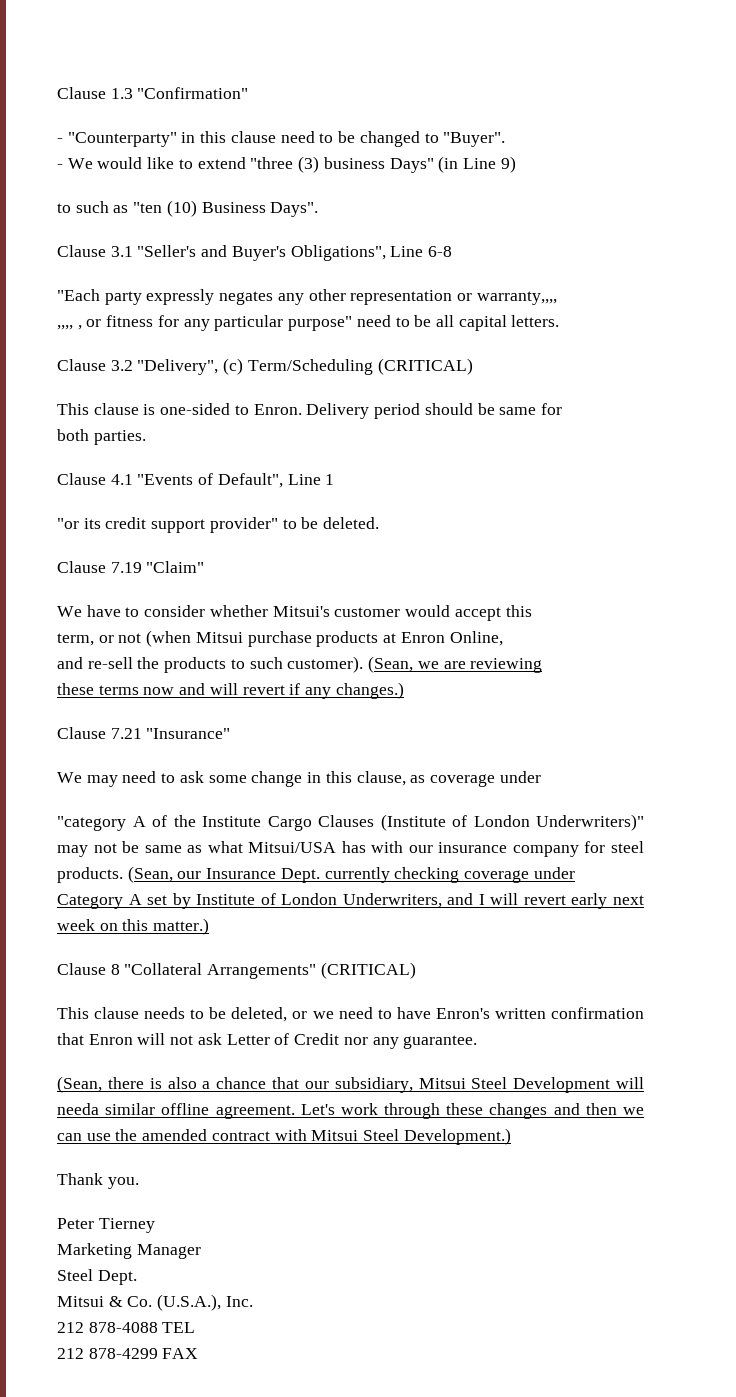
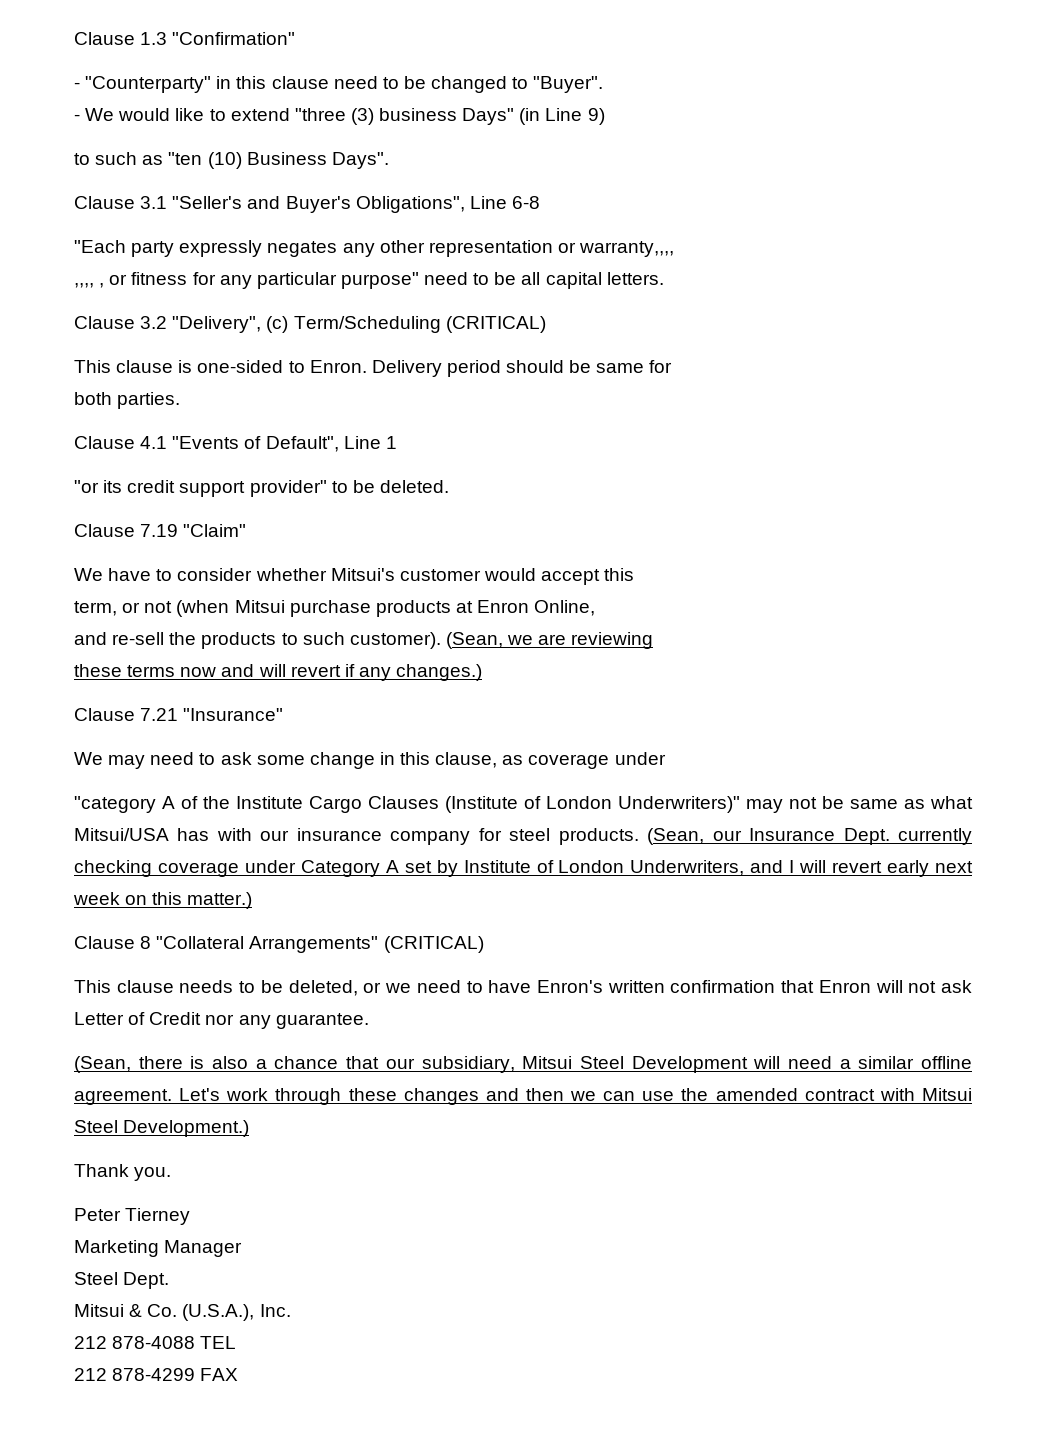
[57,1103,99,1115] needa -> [787,1056,851,1069] need a

